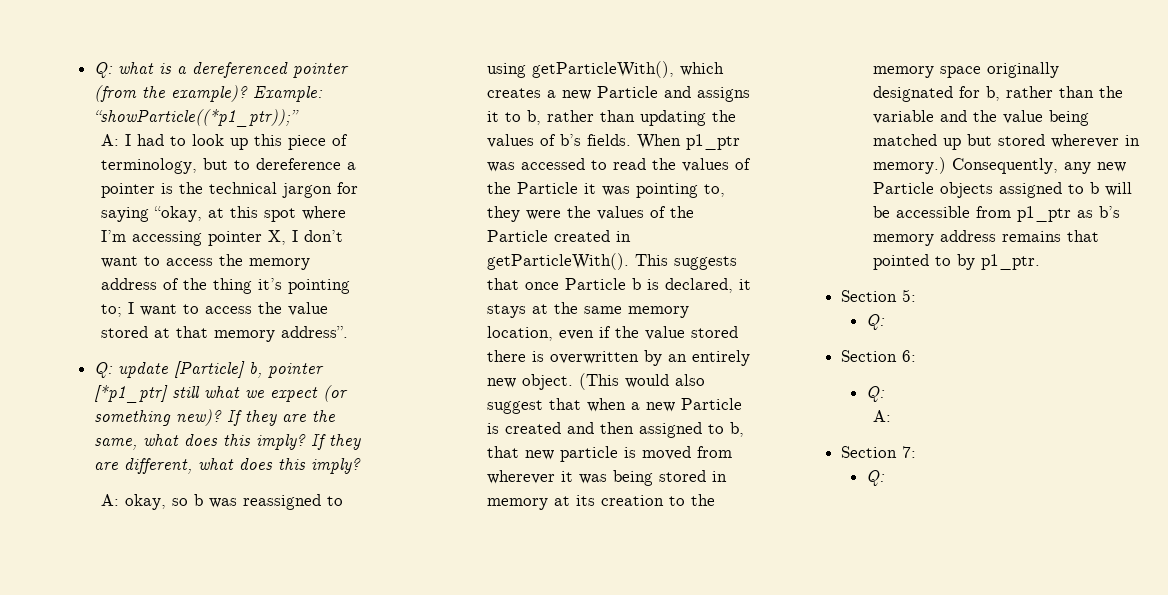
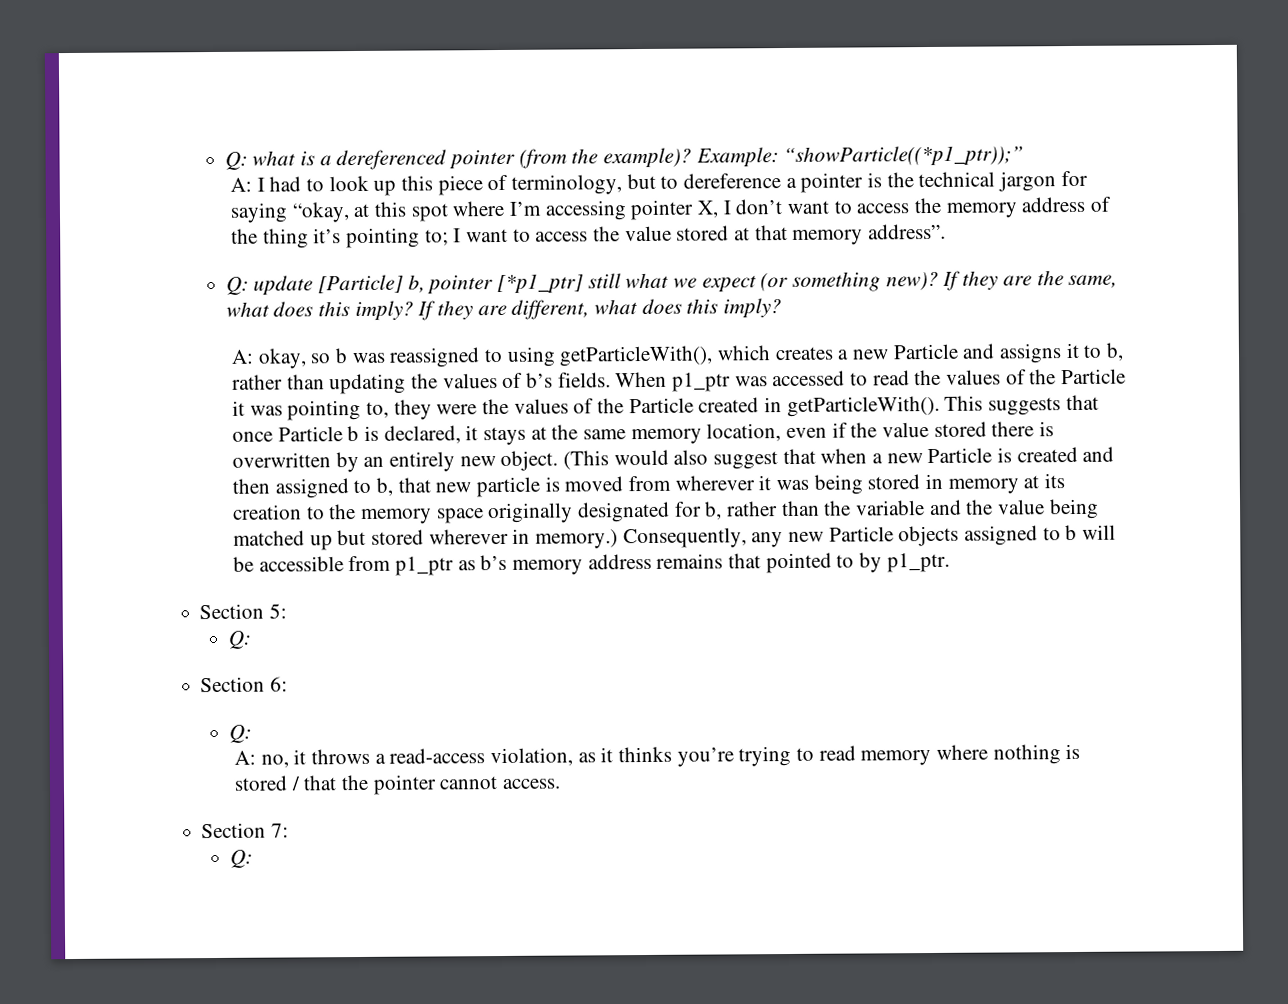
(892, 416) none -> [260,743,1081,768] [234,774,561,795] no, it throws a read-access violation, as it thinks you’re trying to read memory where nothing is stored / that the pointer cannot access.

